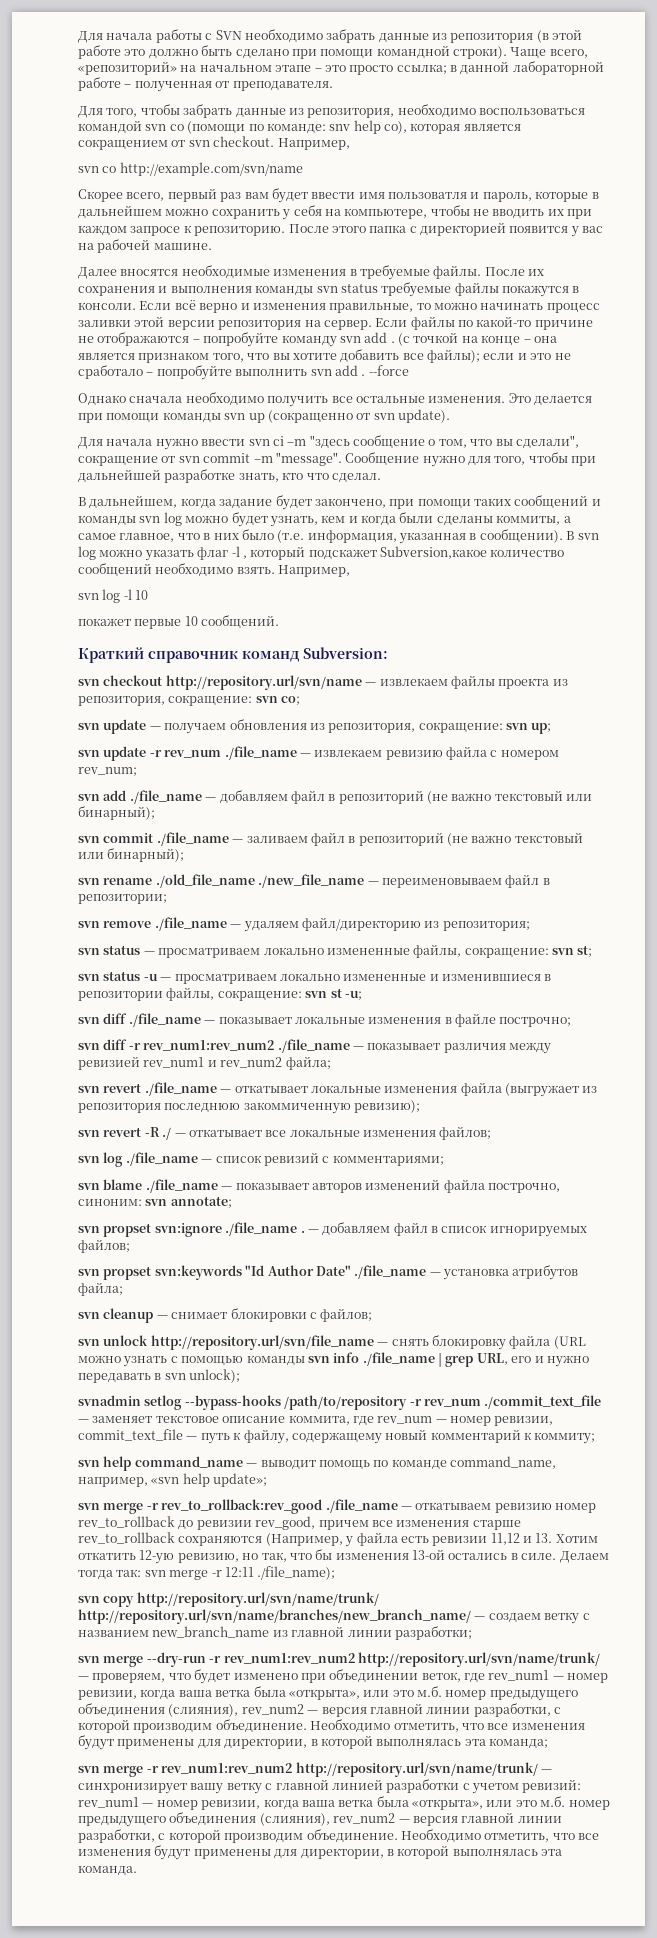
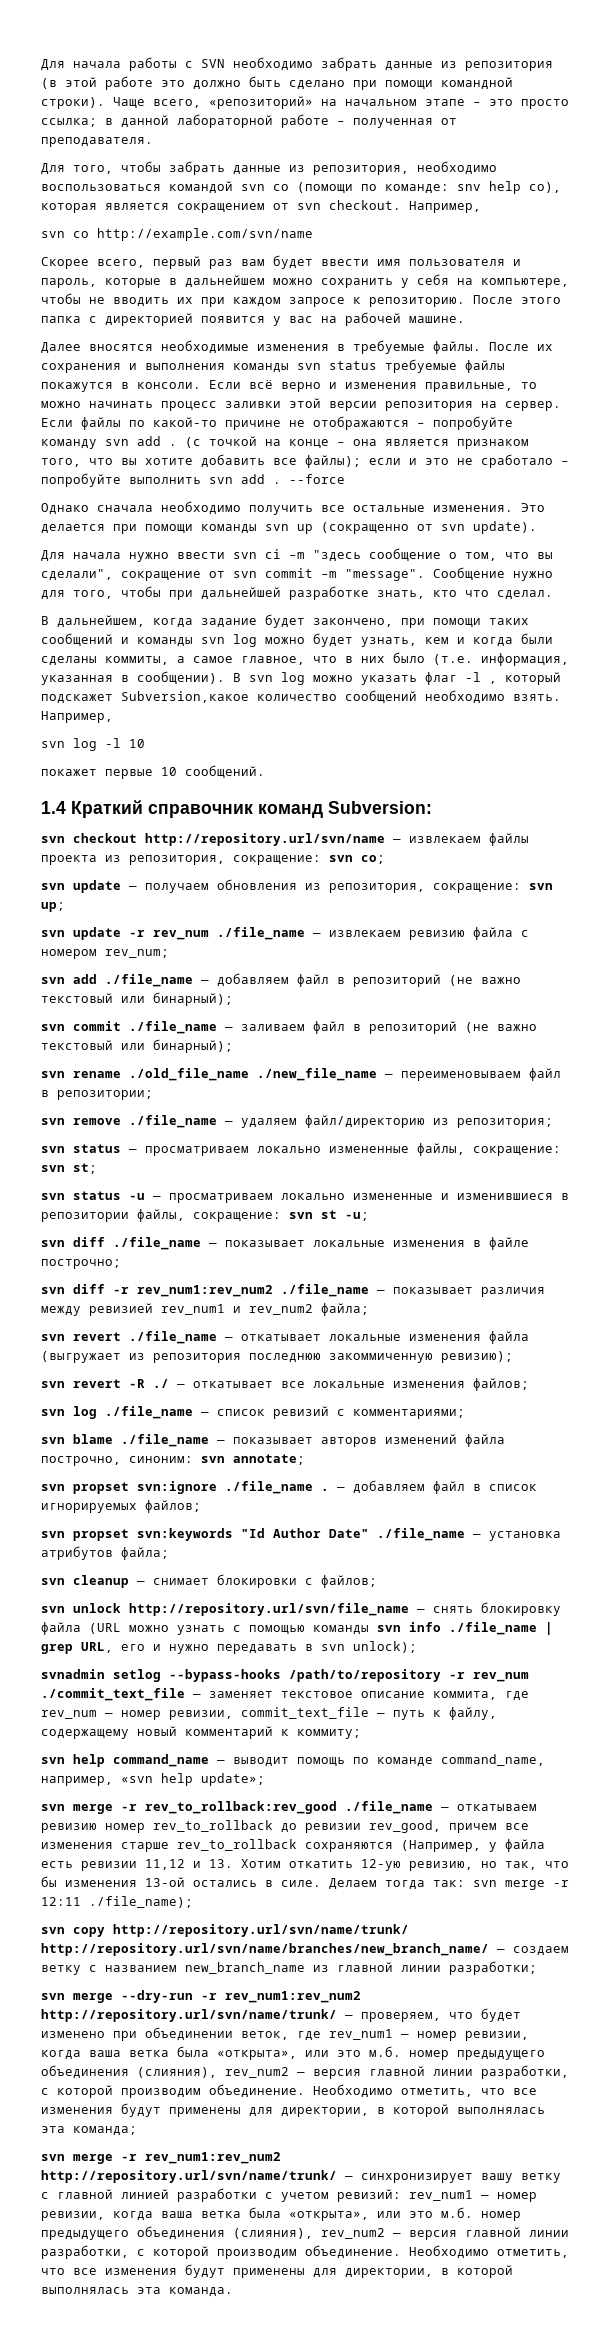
[388,192,467,199] пользоватля -> [409,259,505,266] пользователя
(280, 622) none -> [41,801,66,814] 1.4

